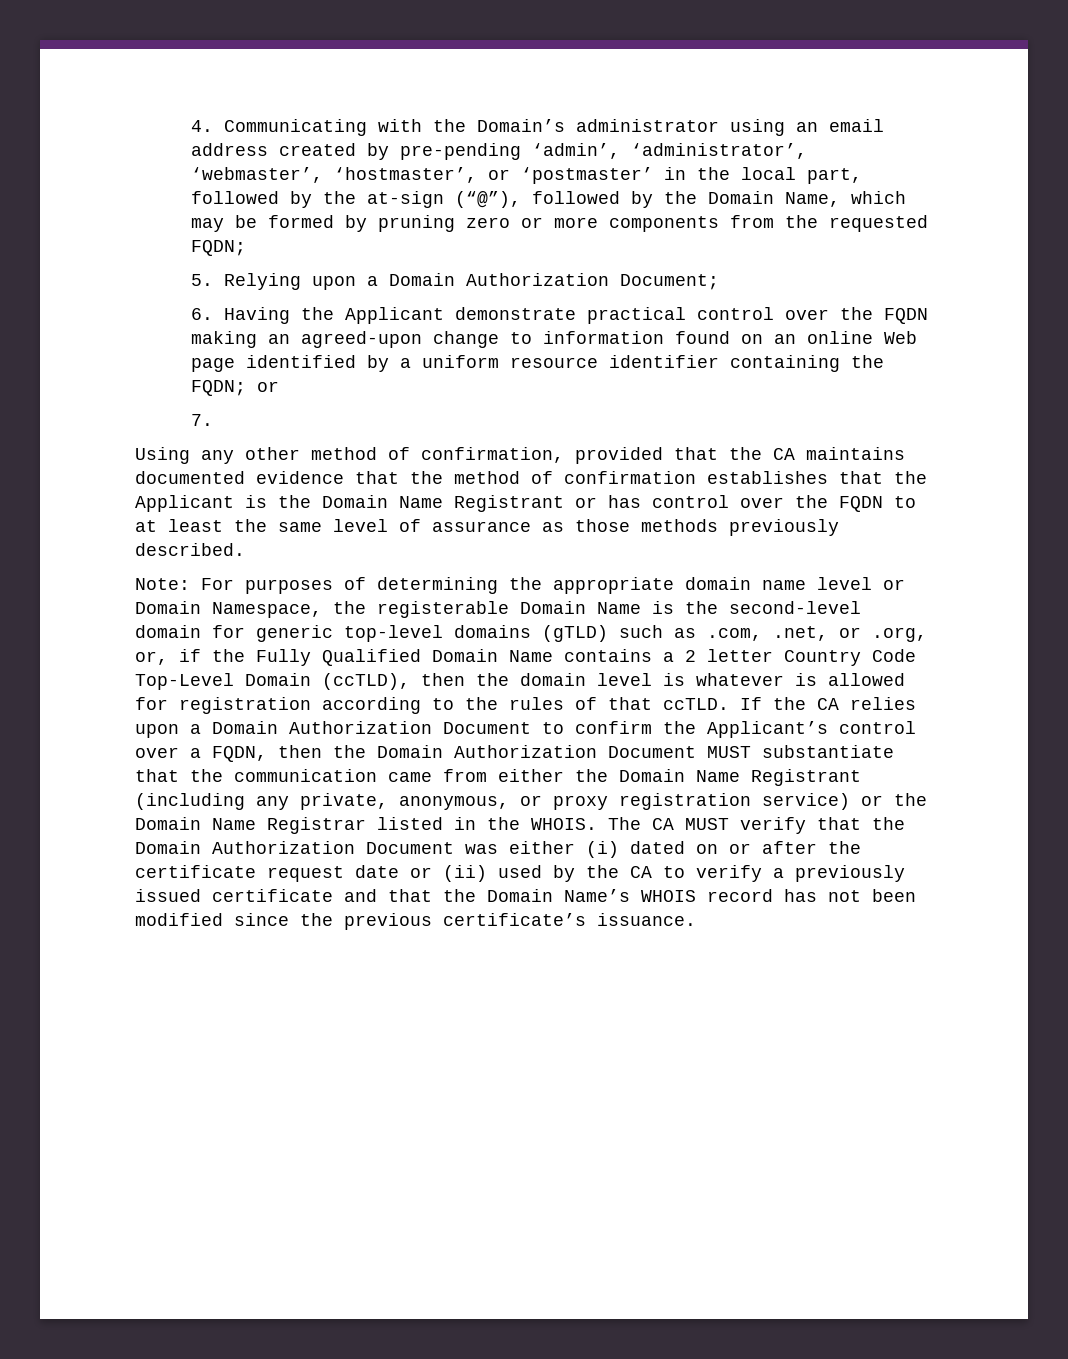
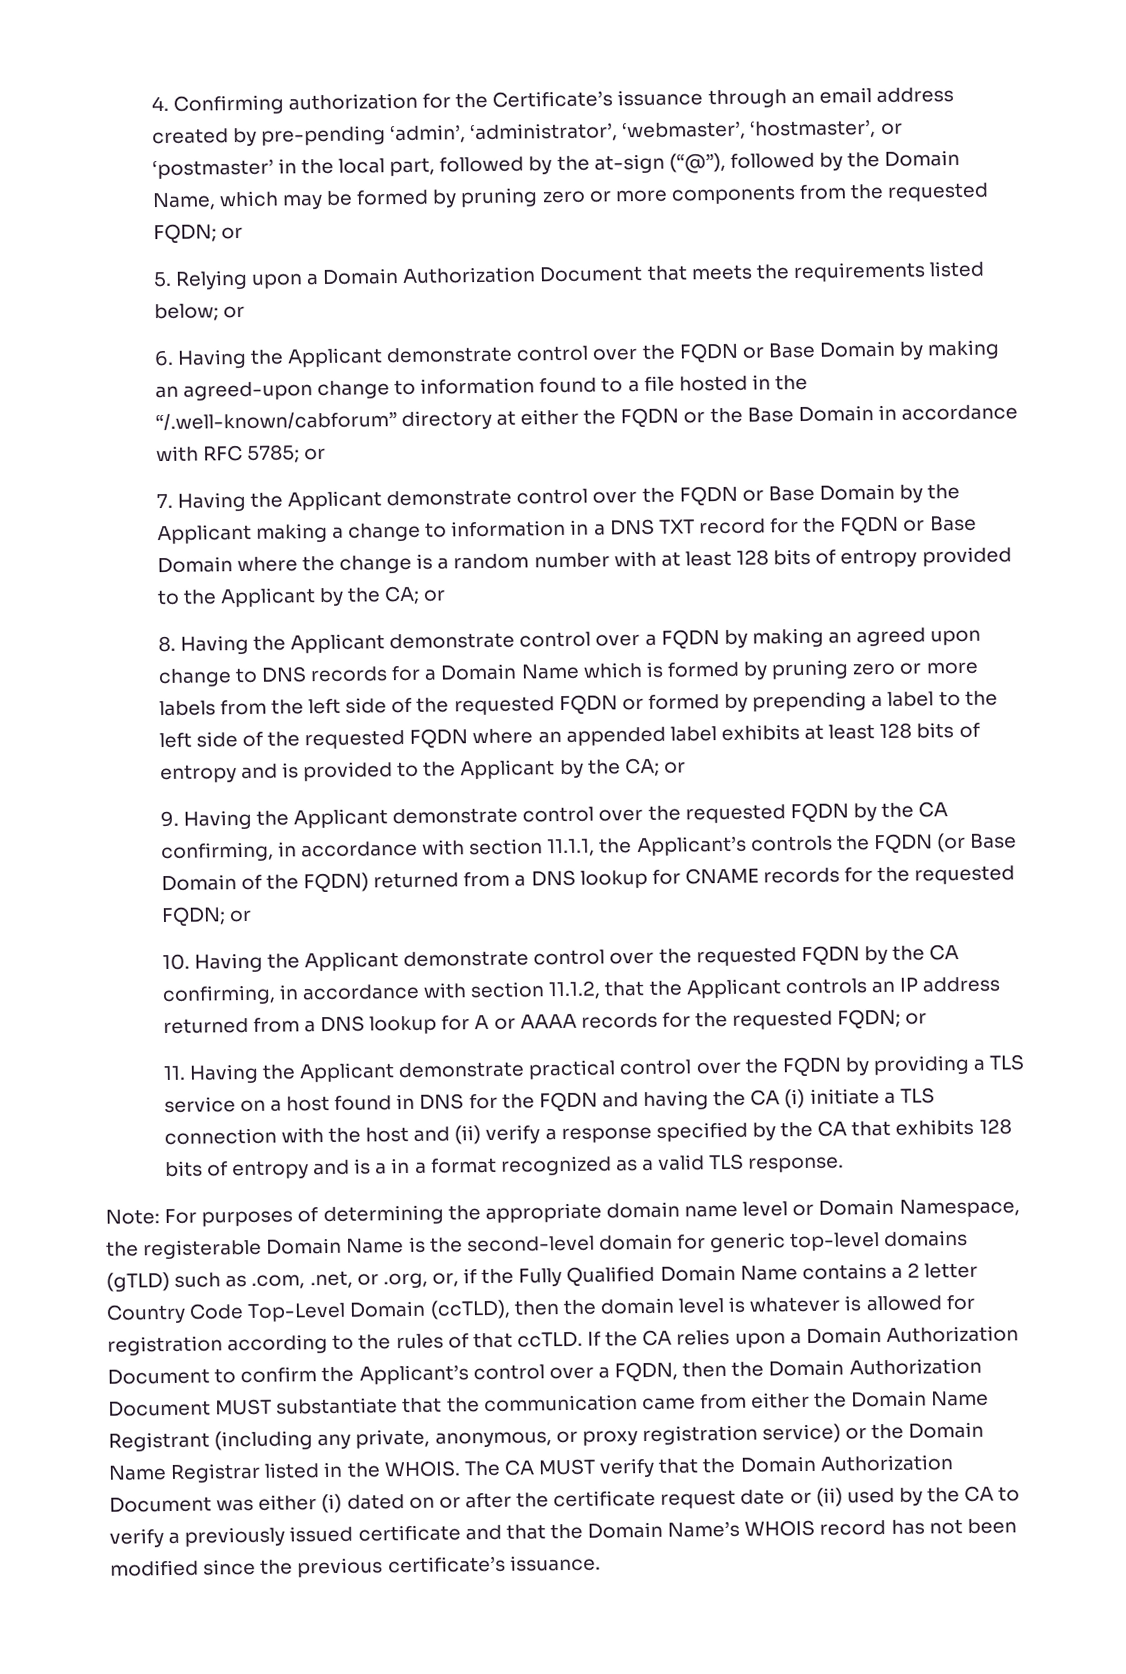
[224,119,786,136] Communicating with the Domain’s administrator using -> [172,89,787,115] Confirming authorization for the Certificate’s issuance through
(247, 248) none -> [220,226,243,240] or
[620,274,720,290] Document; -> [539,260,985,283] [153,303,245,322] Document that meets the requirements listed below; or
(577, 313) none -> [516,339,1001,364] [154,374,809,401] [154,404,1019,432] [155,444,327,463] [155,483,961,512] [156,515,977,545] [156,546,1012,574] [156,585,447,608] [157,627,982,655] [157,659,978,688] [158,690,998,717] [158,722,980,750] [159,757,686,784] [159,801,949,830] [160,832,1018,863] [160,865,1016,894] [160,906,252,928] [161,944,960,973] [161,976,1001,1006] [162,1008,928,1035] [162,1061,526,1084] control over the FQDN or Base Domain by making an agreed-upon change to information found to a file hosted in the “/.well-known/cabforum” directory at either the FQDN or the Base Domain in accordance with RFC 5785; or // 7. Having the Applicant demonstrate control over the FQDN or Base Domain by the Applicant making a change to information in a DNS TXT record for the FQDN or Base Domain where the change is a random number with at least 128 bits of entropy provided to the Applicant by the CA; or // 8. Having the Applicant demonstrate control over a FQDN by making an agreed upon change to DNS records for a Domain Name which is formed by pruning zero or more labels from the left side of the requested FQDN or formed by prepending a label to the left side of the requested FQDN where an appended label exhibits at least 128 bits of entropy and is provided to the Applicant by the CA; or // 9. Having the Applicant demonstrate control over the requested FQDN by the CA confirming, in accordance with section 11.1.1, the Applicant’s controls the FQDN (or Base Domain of the FQDN) returned from a DNS lookup for CNAME records for the requested FQDN; or // 10. Having the Applicant demonstrate control over the requested FQDN by the CA confirming, in accordance with section 11.1.2, that the Applicant controls an IP address returned from a DNS lookup for A or AAAA records for the requested FQDN; or // 11. Having the Applicant demonstrate
[191,331,918,348] [191,355,885,372] [191,380,280,396] [191,414,214,426] [135,447,905,464] [135,471,927,484] [135,495,916,512] [135,519,839,536] [135,543,245,556] making an agreed-upon change to information found on an online Web page identified by a uniform resource identifier containing the FQDN; or // 7. // Using any other method of confirmation, provided that the CA maintains documented evidence that the method of confirmation establishes that the Applicant is the Domain Name Registrant or has control over the FQDN to at least the same level of assurance as those methods previously described. -> [844,1054,1025,1076] [163,1087,935,1114] [163,1118,1012,1146] [164,1153,845,1180] by providing a TLS service on a host found in DNS for the FQDN and having the CA (i) initiate a TLS connection with the host and (ii) verify a response specified by the CA that exhibits 128 bits of entropy and is a in a format recognized as a valid TLS response.

